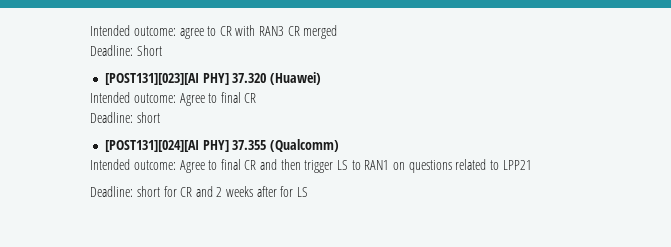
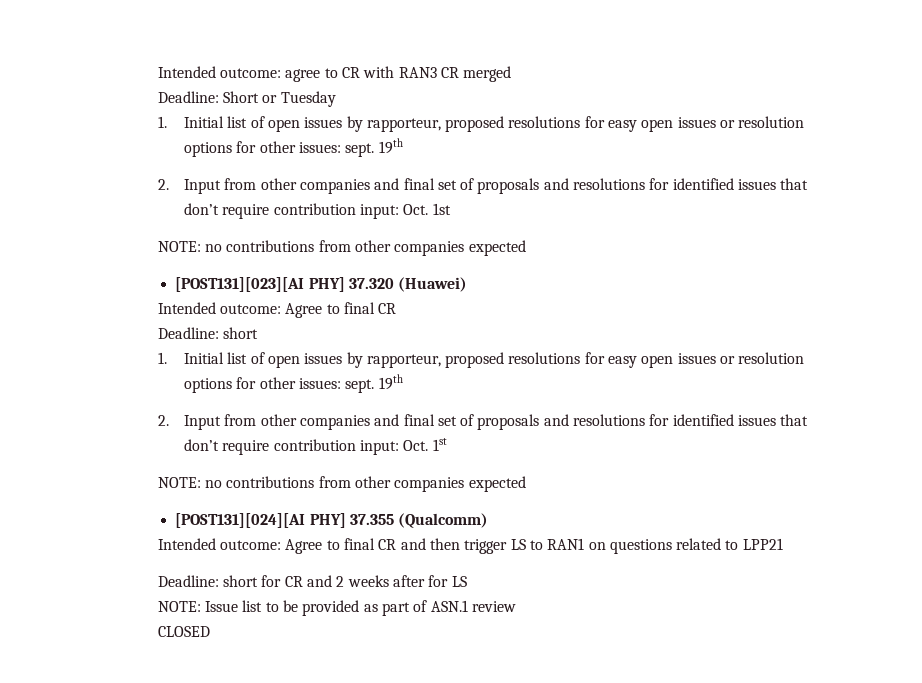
(162, 50) none -> [262,91,336,107] [157,116,805,132] [183,138,403,157] [157,178,809,194] [183,203,451,219] [157,240,526,256] or Tuesday // 1. Initial list of open issues by rapporteur, proposed resolutions for easy open issues or resolution options for other issues: sept. 19th // 2. Input from other companies and final set of proposals and resolutions for identified issues that don’t require contribution input: Oct. 1st // NOTE: no contributions from other companies expected
(160, 117) none -> [157,352,805,368] [183,374,403,393] [157,414,809,430] [183,438,447,455] [157,476,526,492] // 1. Initial list of open issues by rapporteur, proposed resolutions for easy open issues or resolution options for other issues: sept. 19th // 2. Input from other companies and final set of proposals and resolutions for identified issues that don’t require contribution input: Oct. 1st // NOTE: no contributions from other companies expected
(309, 192) none -> [157,600,516,616] [157,626,210,637] // NOTE: Issue list to be provided as part of ASN.1 review // CLOSED

